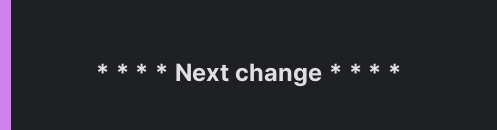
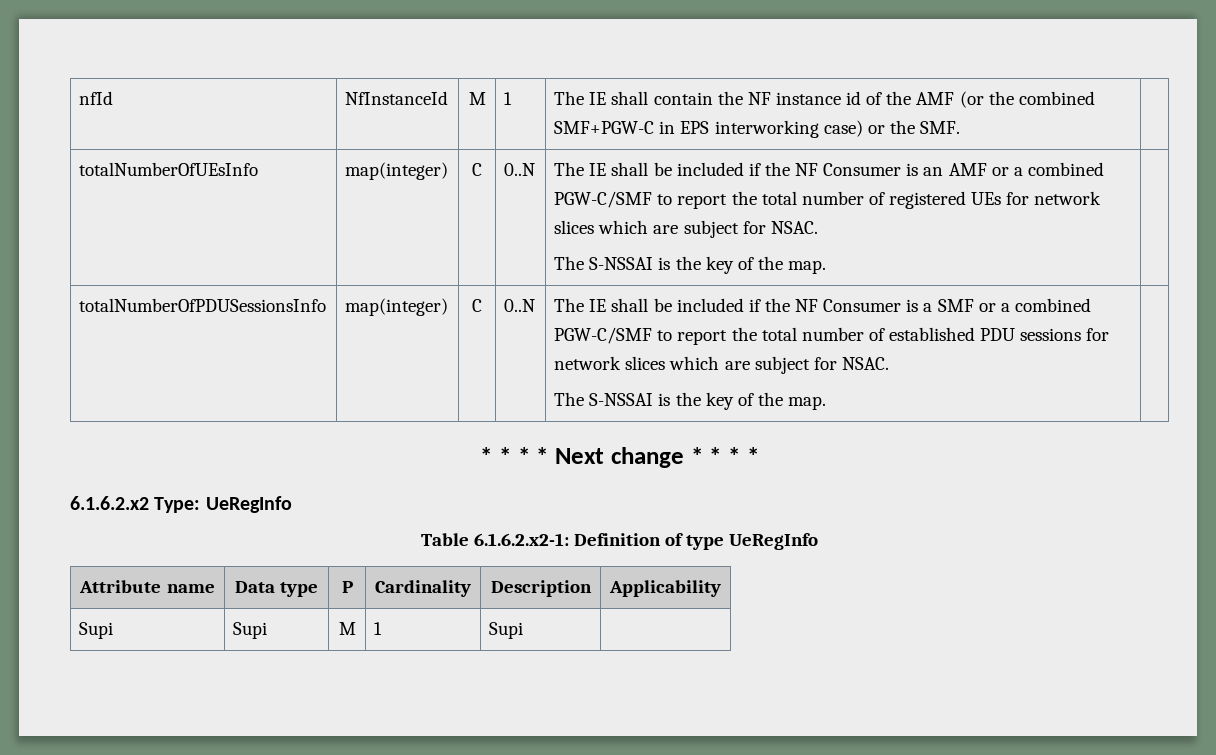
(96, 72) none -> [79,91,114,105] [345,91,449,105] [468,92,486,105] [504,92,513,105] [554,91,1095,108] [554,120,961,138] [79,162,259,176] [345,162,449,180] [472,163,482,176] [504,163,536,176] [554,162,1104,176] [554,191,1102,209] [554,220,818,238] [554,256,827,274] [79,298,327,312] [345,298,449,316] [472,299,482,312] [504,299,536,312] [554,298,1091,312] [554,327,1110,345] [554,356,889,374] [554,392,827,410] nfId | NfInstanceId | M | 1 | The IE shall contain the NF instance id of the AMF (or the combined SMF+PGW-C in EPS interworking case) or the SMF. | // totalNumberOfUEsInfo | map(integer) | C | 0..N | The IE shall be included if the NF Consumer is an AMF or a combined PGW-C/SMF to report the total number of registered UEs for network slices which are subject for NSAC. // The S-NSSAI is the key of the map. | // totalNumberOfPDUSessionsInfo | map(integer) | C | 0..N | The IE shall be included if the NF Consumer is a SMF or a combined PGW-C/SMF to report the total number of established PDU sessions for network slices which are subject for NSAC. // The S-NSSAI is the key of the map. | //
(401, 72) none -> [70,496,292,513] [420,533,819,550] [79,580,215,593] [234,581,319,597] [341,581,353,593] [375,580,471,597] [490,580,592,597] [609,580,721,597] [79,622,114,639] [233,622,268,639] [338,622,356,635] [374,622,383,635] [489,622,524,639] // 6.1.6.2.x2 Type: UeRegInfo // Table 6.1.6.2.x2-1: Definition of type UeRegInfo // Attribute name | Data type | P | Cardinality | Description | Applicability // Supi | Supi | M | 1 | Supi |

